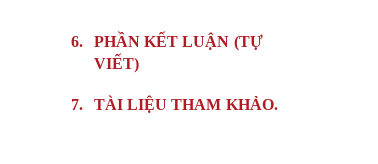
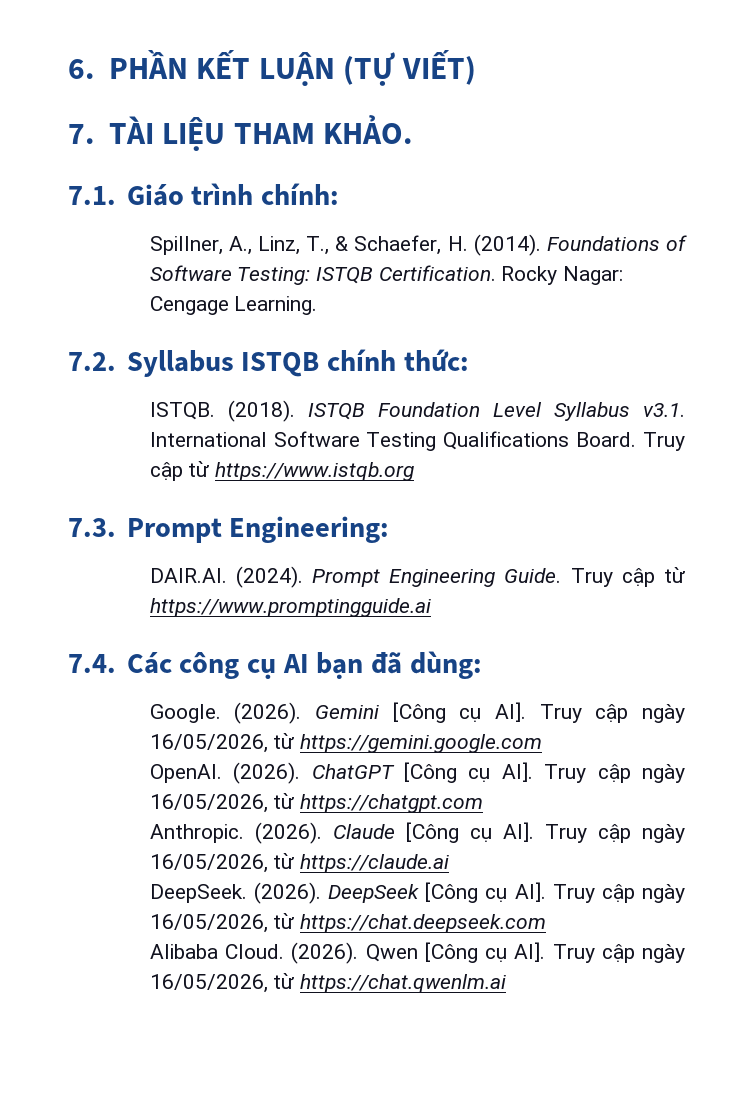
(278, 103) none -> [68,183,339,206] [149,234,688,256] [149,265,624,285] [149,296,318,315] [68,349,469,377] [149,400,686,422] [149,431,686,451] [149,461,415,481] [68,516,390,543] [149,566,685,588] [149,598,431,617] [68,651,482,679] [149,702,685,724] [149,733,543,753] [149,762,685,784] [149,793,484,813] [149,822,685,844] [149,853,450,873] [149,882,685,904] [149,913,547,933] [149,942,685,964] [149,973,507,993] // 7.1. Giáo trình chính: // Spillner, A., Linz, T., & Schaefer, H. (2014). Foundations of Software Testing: ISTQB Certification. Rocky Nagar: Cengage Learning. // 7.2. Syllabus ISTQB chính thức: // ISTQB. (2018). ISTQB Foundation Level Syllabus v3.1. International Software Testing Qualifications Board. Truy cập từ https://www.istqb.org // 7.3. Prompt Engineering: // DAIR.AI. (2024). Prompt Engineering Guide. Truy cập từ https://www.promptingguide.ai // 7.4. Các công cụ AI bạn đã dùng: // Google. (2026). Gemini [Công cụ AI]. Truy cập ngày 16/05/2026, từ https://gemini.google.com // OpenAI. (2026). ChatGPT [Công cụ AI]. Truy cập ngày 16/05/2026, từ https://chatgpt.com // Anthropic. (2026). Claude [Công cụ AI]. Truy cập ngày 16/05/2026, từ https://claude.ai // DeepSeek. (2026). DeepSeek [Công cụ AI]. Truy cập ngày 16/05/2026, từ https://chat.deepseek.com // Alibaba Cloud. (2026). Qwen [Công cụ AI]. Truy cập ngày 16/05/2026, từ https://chat.qwenlm.ai

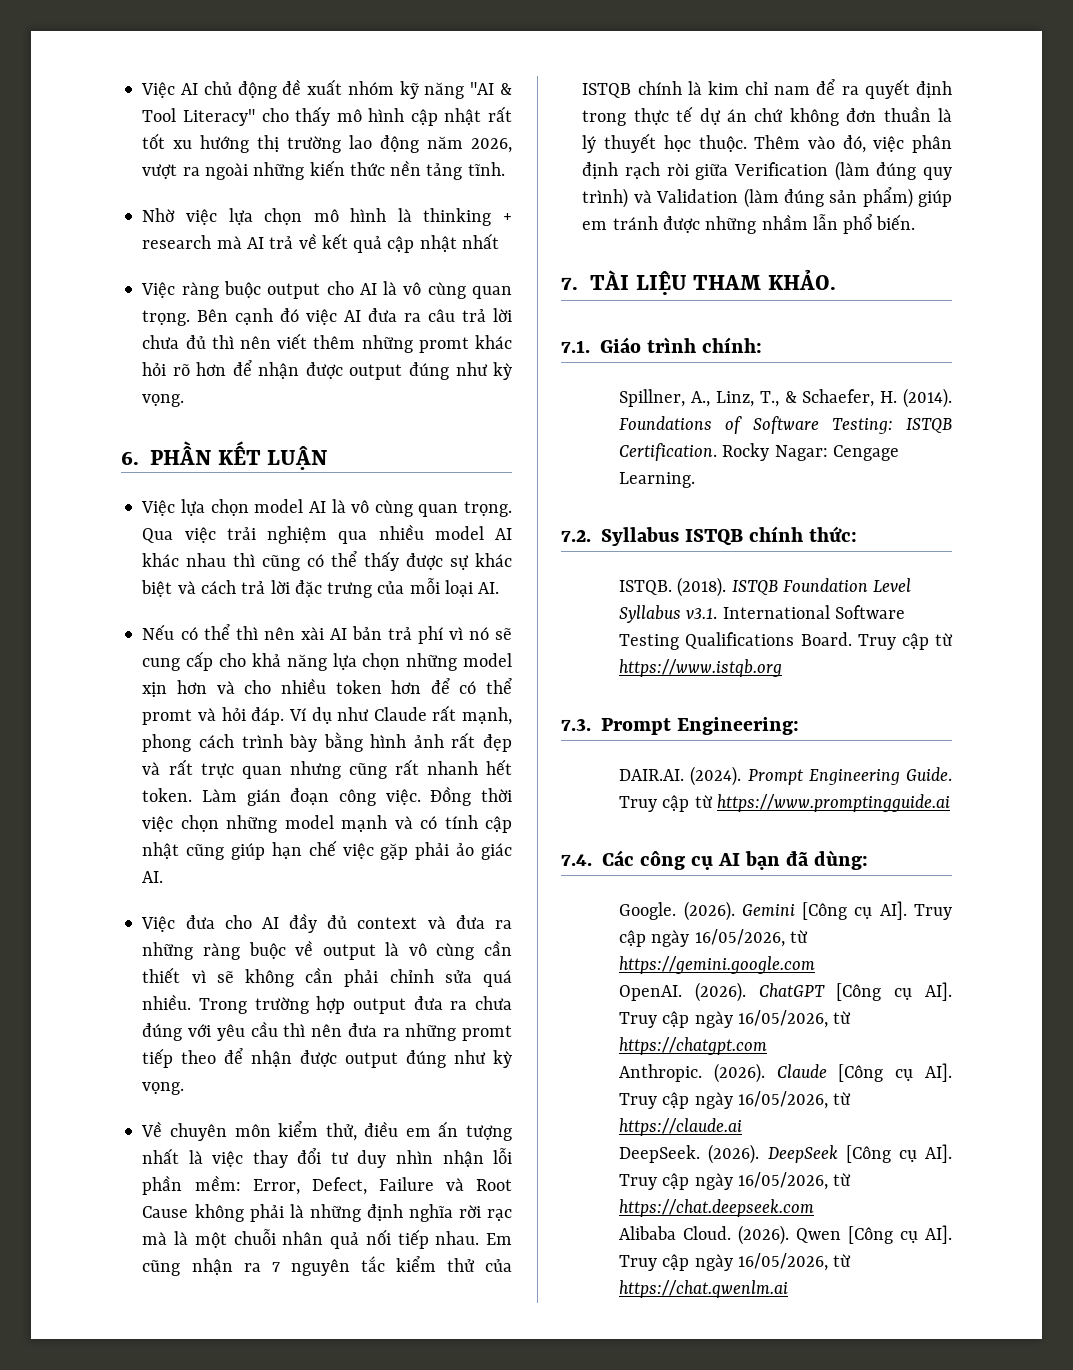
[68,50,476,86] 6. PHẦN KẾT LUẬN (TỰ VIẾT) -> [141,79,512,99] [142,106,512,126] [142,133,512,153] [142,160,505,180] [142,208,512,226] [142,233,499,253] [141,281,513,299] [142,308,512,326] [142,333,512,353] [142,360,512,380] [142,394,185,407] [121,441,328,470] [141,499,512,517] [142,524,512,544] [142,551,512,571] [141,578,500,598] [142,624,513,644] [142,651,512,671] [142,678,512,697] [142,705,512,725] [142,732,512,752] [142,759,512,779] [142,786,512,806] [142,815,513,833] [142,840,513,860] [142,871,164,883] [141,913,512,933] [142,940,512,960] [142,967,512,987] [142,994,512,1014] [142,1021,512,1041] [142,1048,512,1068] [142,1082,185,1095] [141,1121,512,1141] [142,1148,512,1168] [142,1175,512,1195] [142,1204,512,1222] [142,1229,512,1249] [142,1256,512,1276] [582,79,952,99] [582,106,952,126] [582,133,952,153] [582,161,952,181] [582,187,952,208] [582,214,916,234] Việc AI chủ động đề xuất nhóm kỹ năng "AI & Tool Literacy" cho thấy mô hình cập nhật rất tốt xu hướng thị trường lao động năm 2026, vượt ra ngoài những kiến thức nền tảng tĩnh. // Nhờ việc lựa chọn mô hình là thinking + research mà AI trả về kết quả cập nhật nhất // Việc ràng buộc output cho AI là vô cùng quan trọng. Bên cạnh đó việc AI đưa ra câu trả lời chưa đủ thì nên viết thêm những promt khác hỏi rõ hơn để nhận được output đúng như kỳ vọng. // 6. PHẦN KẾT LUẬN // Việc lựa chọn model AI là vô cùng quan trọng. Qua việc trải nghiệm qua nhiều model AI khác nhau thì cũng có thể thấy được sự khác biệt và cách trả lời đặc trưng của mỗi loại AI. // Nếu có thể thì nên xài AI bản trả phí vì nó sẽ cung cấp cho khả năng lựa chọn những model xịn hơn và cho nhiều token hơn để có thể promt và hỏi đáp. Ví dụ như Claude rất mạnh, phong cách trình bày bằng hình ảnh rất đẹp và rất trực quan nhưng cũng rất nhanh hết token. Làm gián đoạn công việc. Đồng thời việc chọn những model mạnh và có tính cập nhật cũng giúp hạn chế việc gặp phải ảo giác AI. // Việc đưa cho AI đầy đủ context và đưa ra những ràng buộc về output là vô cùng cần thiết vì sẽ không cần phải chỉnh sửa quá nhiều. Trong trường hợp output đưa ra chưa đúng với yêu cầu thì nên đưa ra những promt tiếp theo để nhận được output đúng như kỳ vọng. // Về chuyên môn kiểm thử, điều em ấn tượng nhất là việc thay đổi tư duy nhìn nhận lỗi phần mềm: Error, Defect, Failure và Root Cause không phải là những định nghĩa rời rạc mà là một chuỗi nhân quả nối tiếp nhau. Em cũng nhận ra 7 nguyên tắc kiểm thử của ISTQB chính là kim chỉ nam để ra quyết định trong thực tế dự án chứ không đơn thuần là lý thuyết học thuộc. Thêm vào đó, việc phân định rạch ròi giữa Verification (làm đúng quy trình) và Validation (làm đúng sản phẩm) giúp em tránh được những nhầm lẫn phổ biến.

